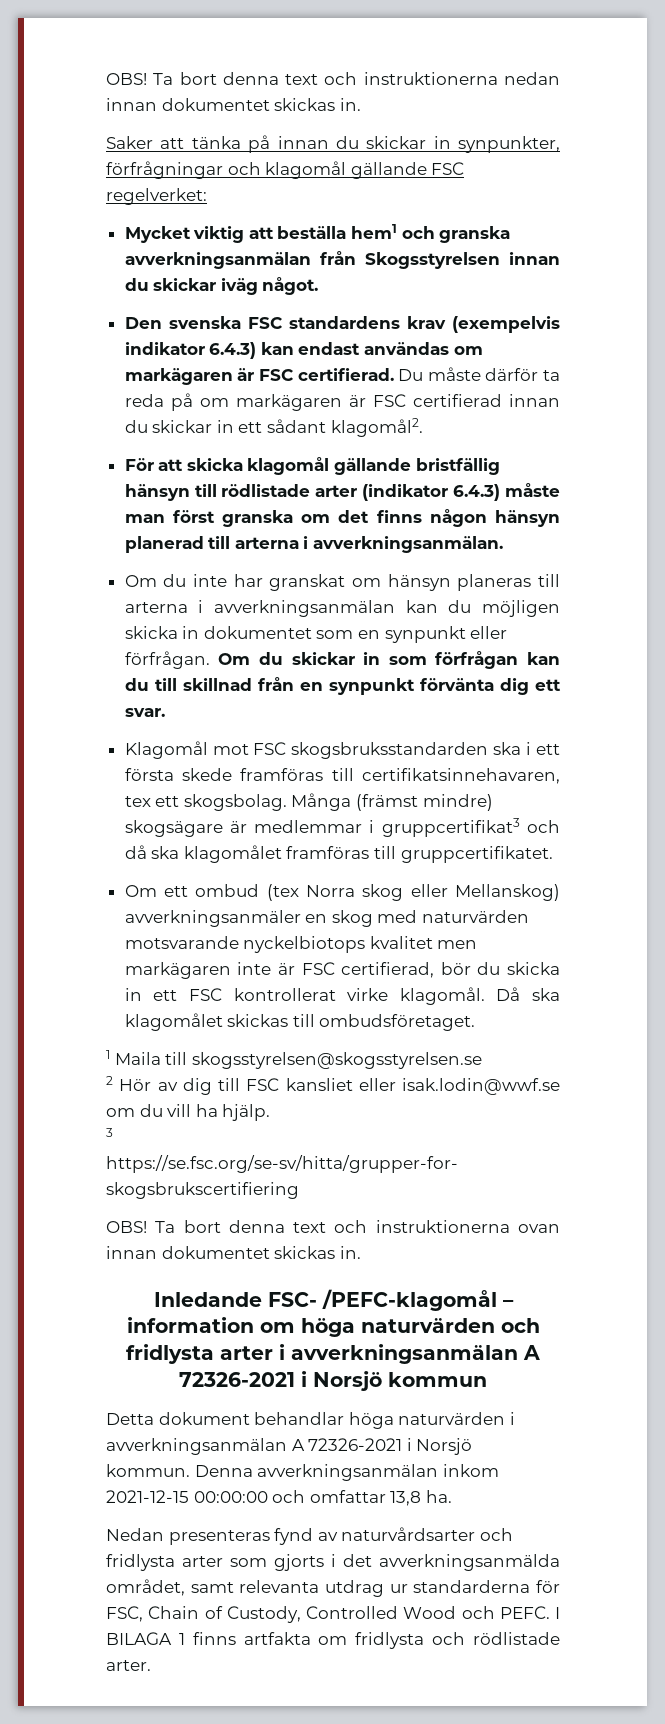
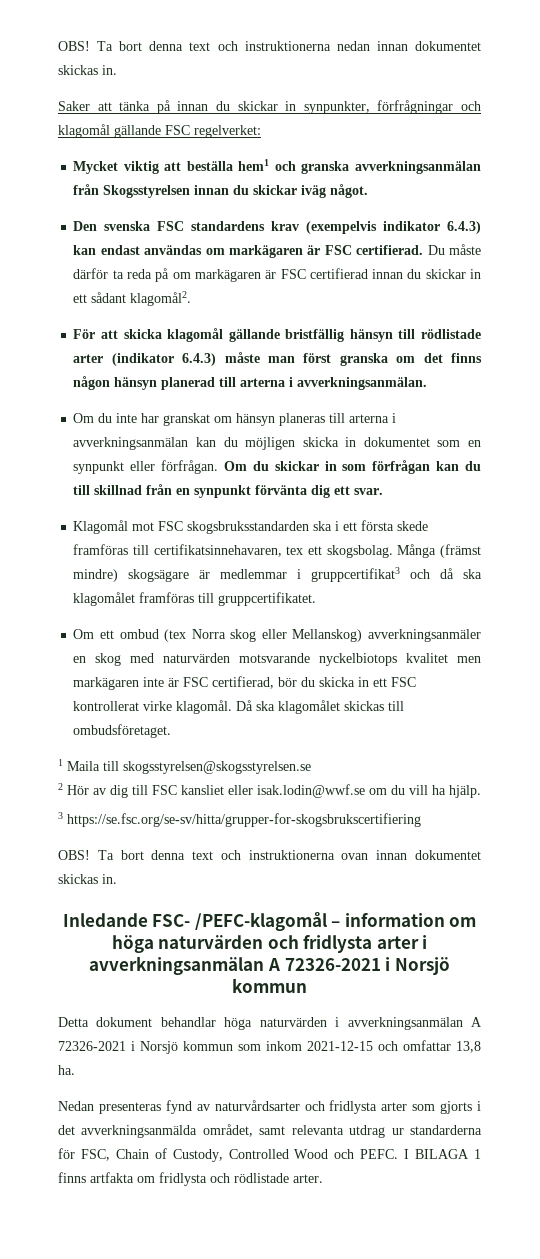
[106,1464,439,1481] kommun. Denna avverkningsanmälan -> [183,1041,261,1051] kommun som
[193,1491,268,1503] 00:00:00 -> (373, 1046) none

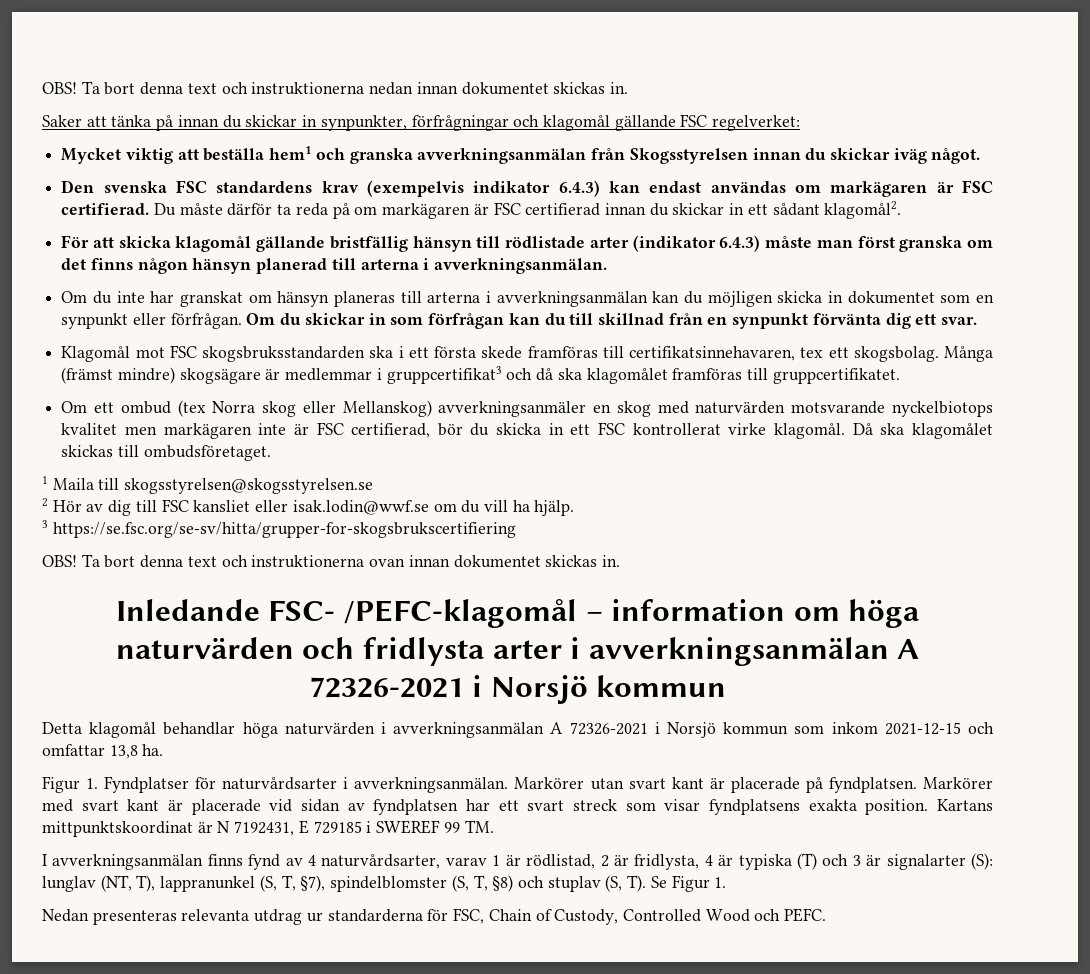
[96,1017,153,1027] dokument -> [89,722,157,738] klagomål
[58,1100,481,1114] [58,1124,286,1138] Nedan presenteras fynd av naturvårdsarter och fridlysta arter som gjorts i det avverkningsanmälda området, samt -> [42,776,994,793] [42,799,993,815] [42,820,494,837] [42,853,993,870] [42,875,727,892] [42,909,177,925] Figur 1. Fyndplatser för naturvårdsarter i avverkningsanmälan. Markörer utan svart kant är placerade på fyndplatsen. Markörer med svart kant är placerade vid sidan av fyndplatsen har ett svart streck som visar fyndplatsens exakta position. Kartans mittpunktskoordinat är N 7192431, E 729185 i SWEREF 99 TM. // I avverkningsanmälan finns fynd av 4 naturvårdsarter, varav 1 är rödlistad, 2 är fridlysta, 4 är typiska (T) och 3 är signalarter (S): lunglav (NT, T), lappranunkel (S, T, §7), spindelblomster (S, T, §8) och stuplav (S, T). Se Figur 1. // Nedan presenteras
[404,1149,482,1159] [58,1172,323,1186] I BILAGA 1 finns artfakta om fridlysta och rödlistade arter. -> (827, 915) none

